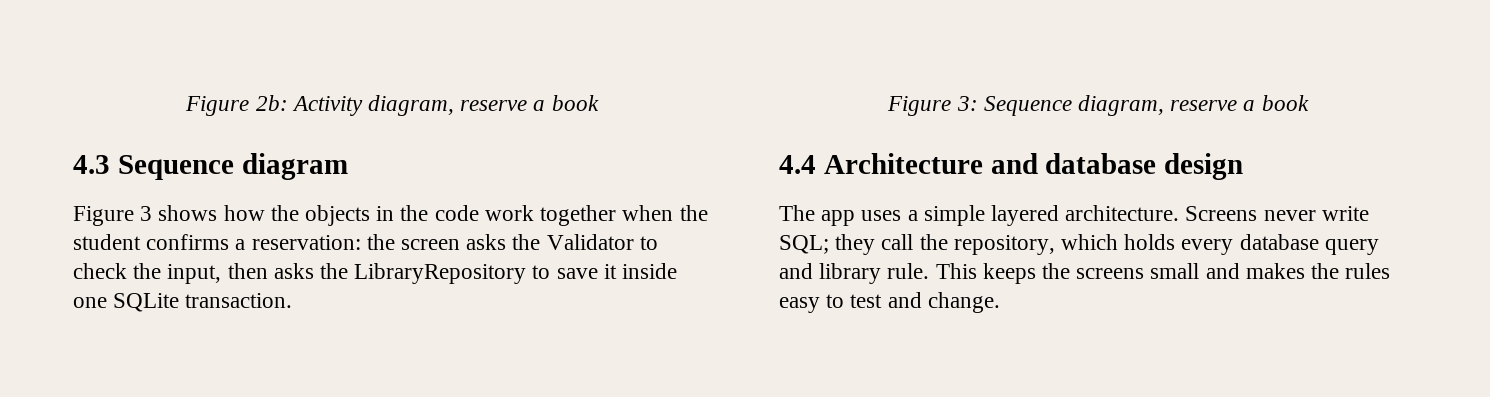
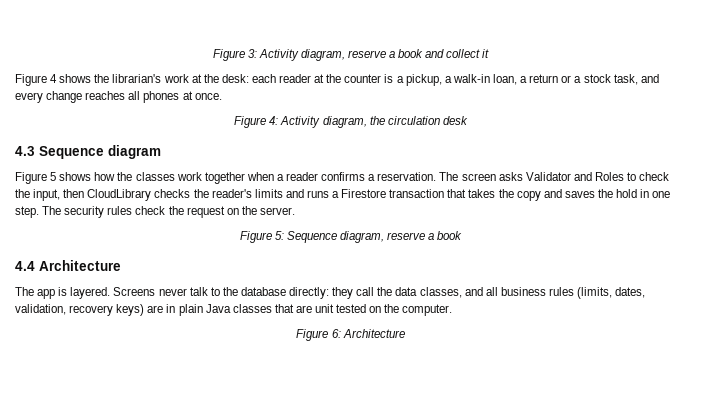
[185,95,288,116] Figure 2b: -> [212,49,257,61] Figure 3:
(599, 103) none -> [425,49,490,58] [15,74,659,86] [15,91,222,103] [234,116,468,128] and collect it // Figure 4 shows the librarian's work at the desk: each reader at the counter is a pickup, a walk-in loan, a return or a stock task, and every change reaches all phones at once. // Figure 4: Activity diagram, the circulation desk
[140,206,153,221] 3 -> [50,172,57,181] 5
[305,205,708,226] [73,234,634,250] objects in the code work together when the student confirms a reservation: the screen asks the Validator -> [135,172,624,184] classes work together when a reader confirms a reservation. The screen asks Validator and Roles
[273,263,678,284] [73,293,293,312] [887,96,978,116] asks the LibraryRepository to save it inside one SQLite transaction. // Figure 3: -> [87,189,671,201] [15,206,295,218] [239,231,284,243] CloudLibrary checks the reader's limits and runs a Firestore transaction that takes the copy and saves the hold in one step. The security rules check the request on the server. // Figure 5:
[990,153,1244,180] and database design -> (121, 265) none
[861,205,1369,226] [779,234,1379,255] [779,263,1391,284] [779,292,1000,313] uses a simple layered architecture. Screens never write SQL; they call the repository, which holds every database query and library rule. This keeps the screens small and makes the rules easy to test and change. -> [58,287,646,299] [15,304,453,316] [296,329,405,341] is layered. Screens never talk to the database directly: they call the data classes, and all business rules (limits, dates, validation, recovery keys) are in plain Java classes that are unit tested on the computer. // Figure 6: Architecture

